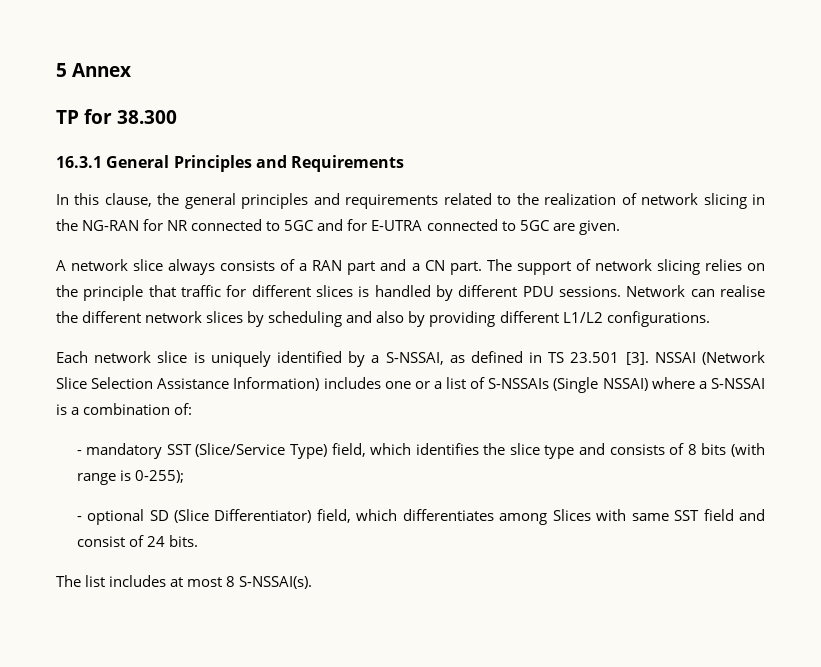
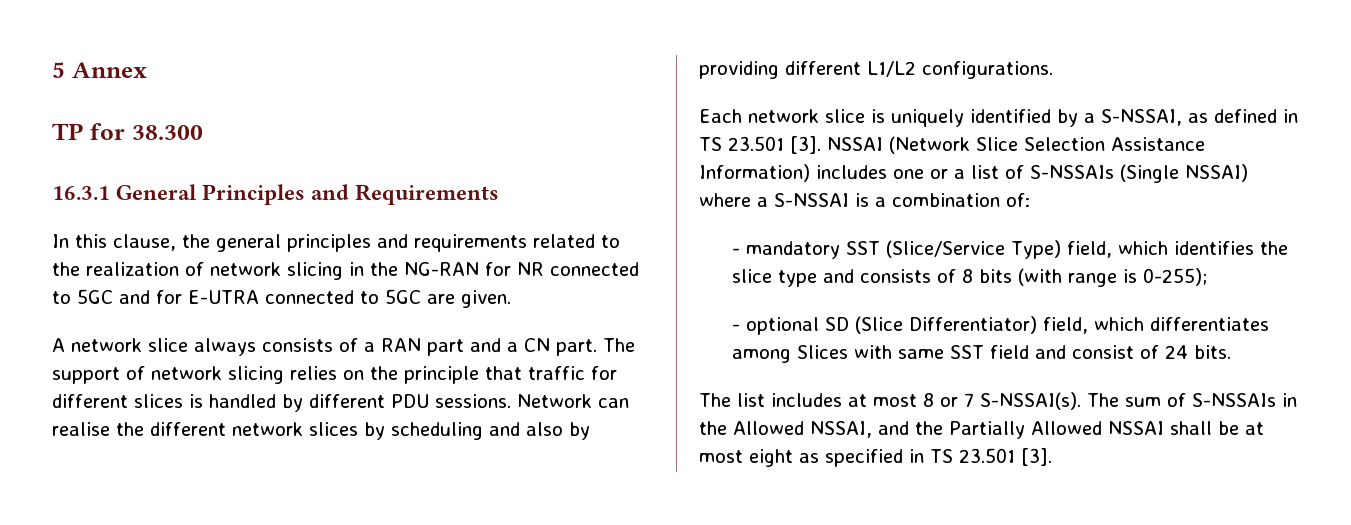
[239,576,313,589] S-NSSAI(s). -> [940,392,1297,410] [699,421,1264,439] [699,448,1052,467] or 7 S-NSSAI(s). The sum of S-NSSAIs in the Allowed NSSAI, and the Partially Allowed NSSAI shall be at most eight as specified in TS 23.501 [3].

